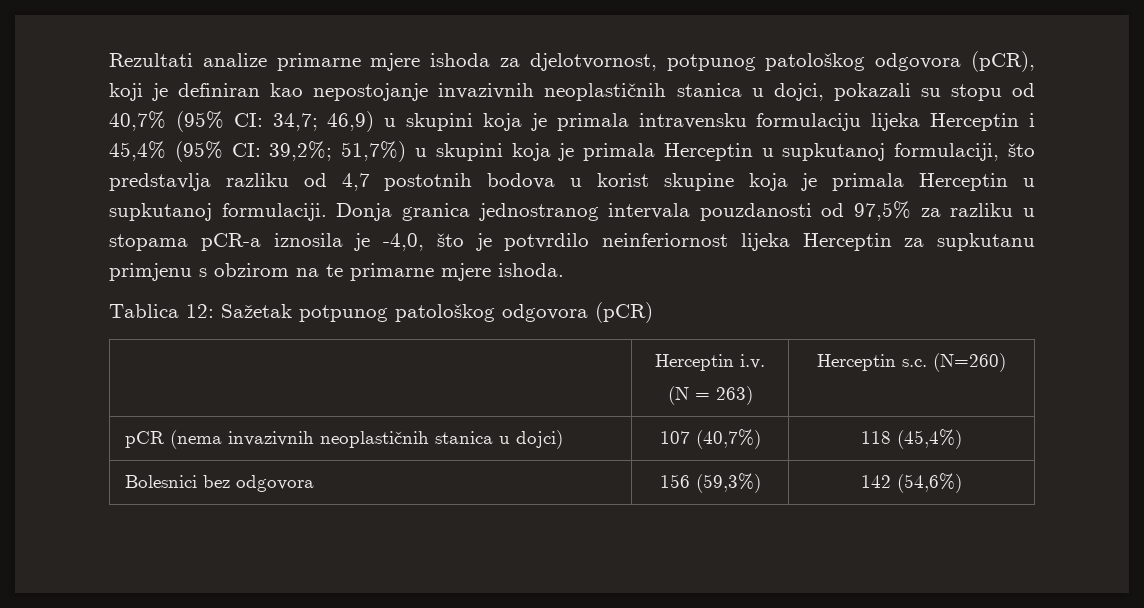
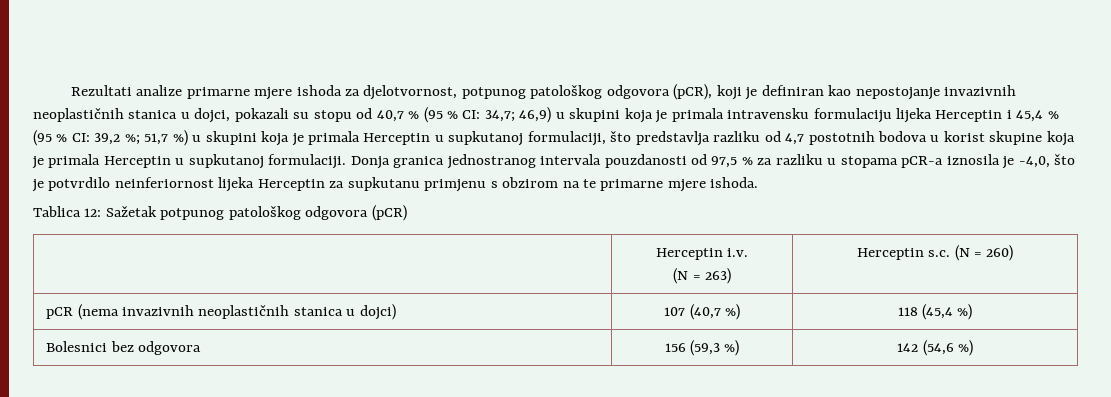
[109,111,224,132] 40,7% (95% -> [376,107,459,123] 40,7 % (95 %
[109,141,407,162] 45,4% (95% CI: 39,2%; 51,7%) -> [1016,110,1059,122] [33,130,188,146] 45,4 % (95 % CI: 39,2 %; 51,7 %)
[854,201,912,221] 97,5% -> [711,156,753,168] 97,5 %
[933,353,1006,372] (N=260) -> [954,245,1014,261] (N = 260)
[695,429,761,449] (40,7%) -> [689,304,740,320] (40,7 %)
[897,429,962,449] (45,4%) -> [922,304,973,320] (45,4 %)
[695,473,761,493] (59,3%) -> [690,340,740,356] (59,3 %)
[897,473,962,493] (54,6%) -> [922,340,973,356] (54,6 %)

